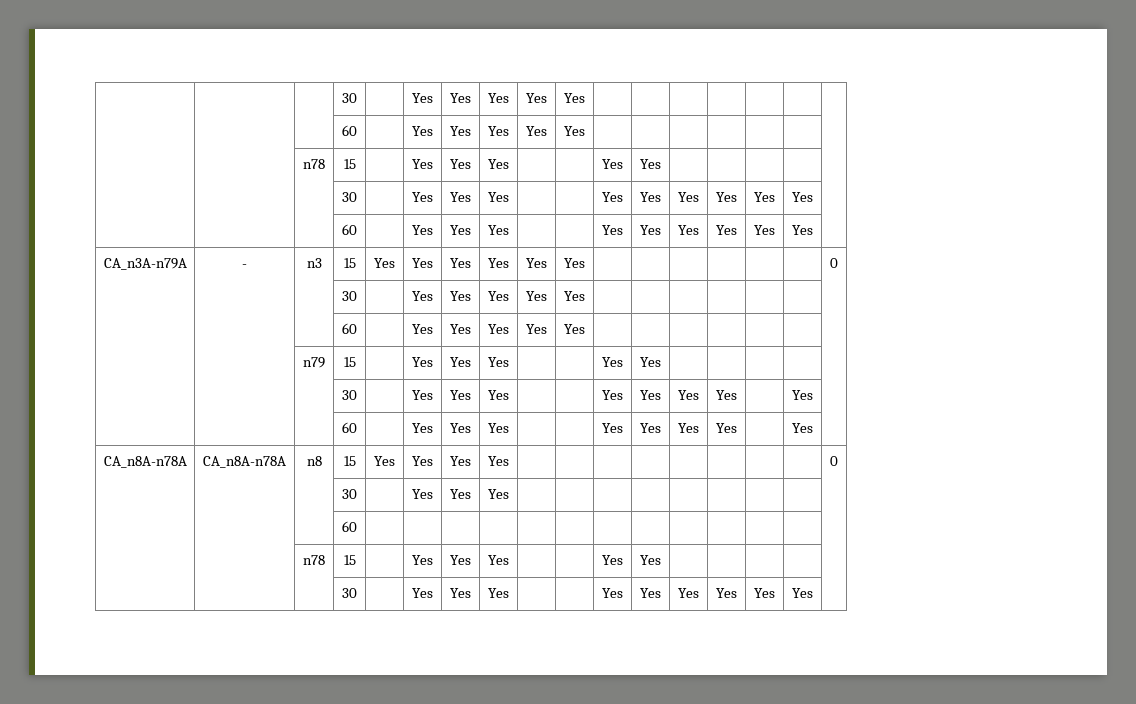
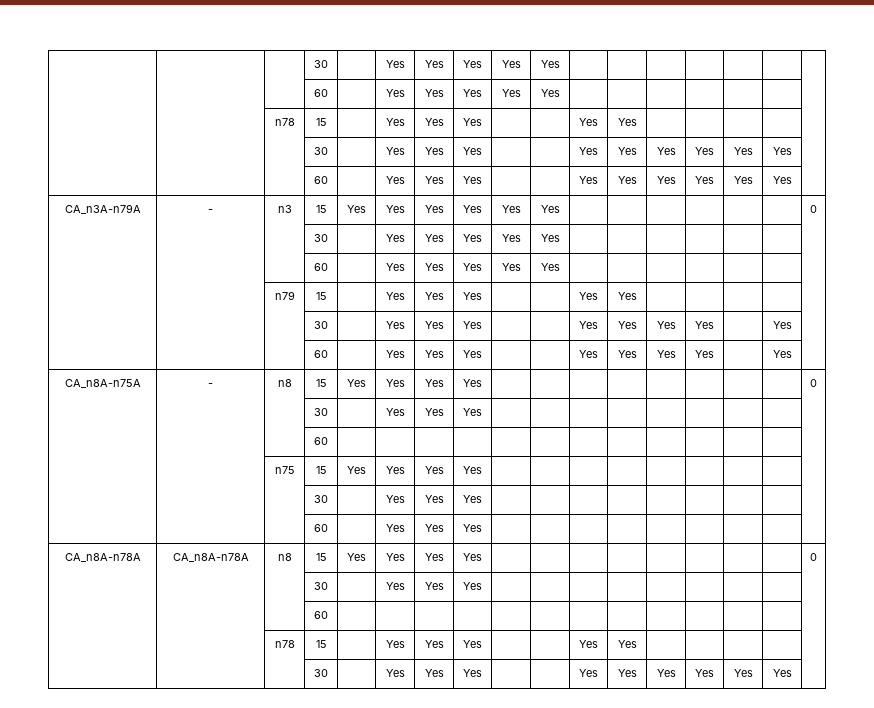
(813, 428) none -> [64,379,141,388] [208,383,213,387] [277,379,292,387] [315,379,327,387] [347,379,366,387] [385,379,405,387] [424,379,444,387] [463,379,482,387] [810,379,817,387] [314,408,328,416] [385,408,405,416] [424,408,444,416] [463,408,482,416] [314,437,328,445] [274,466,295,474] [315,466,327,474] [347,466,366,474] [385,466,405,474] [424,466,444,474] [463,466,482,474] [314,495,328,503] [385,495,405,503] [424,495,444,503] [463,495,482,503] [314,524,328,532] [385,524,405,532] [424,524,444,532] [463,524,482,532] // CA_n8A-n75A | - | n8 | 15 | Yes | Yes | Yes | Yes | | | | | | | | | 0 // | | | 30 | | Yes | Yes | Yes | | | | | | | | | // | | | 60 | | | | | | | | | | | | | // | | n75 | 15 | Yes | Yes | Yes | Yes | | | | | | | | | // | | | 30 | | Yes | Yes | Yes | | | | | | | | | // | | | 60 | | Yes | Yes | Yes | | | | | | | | |

